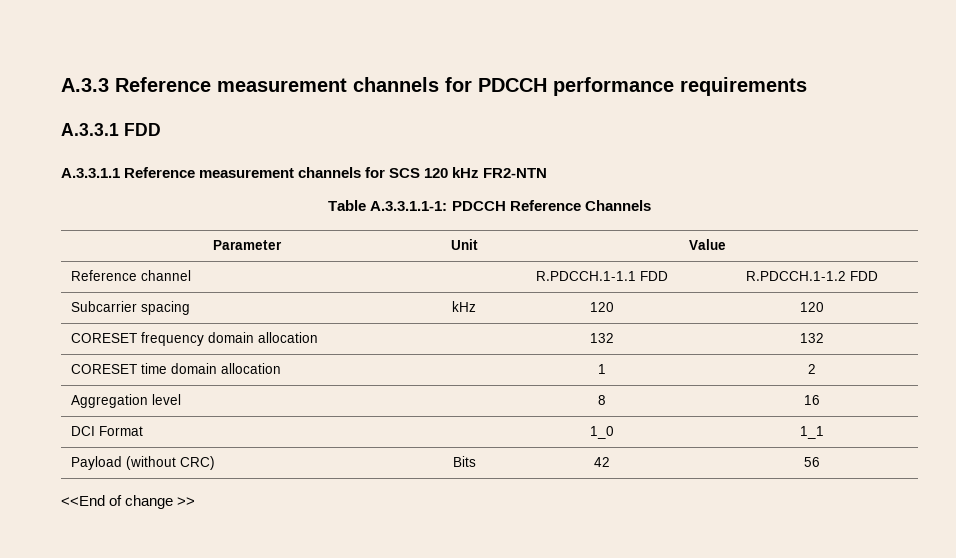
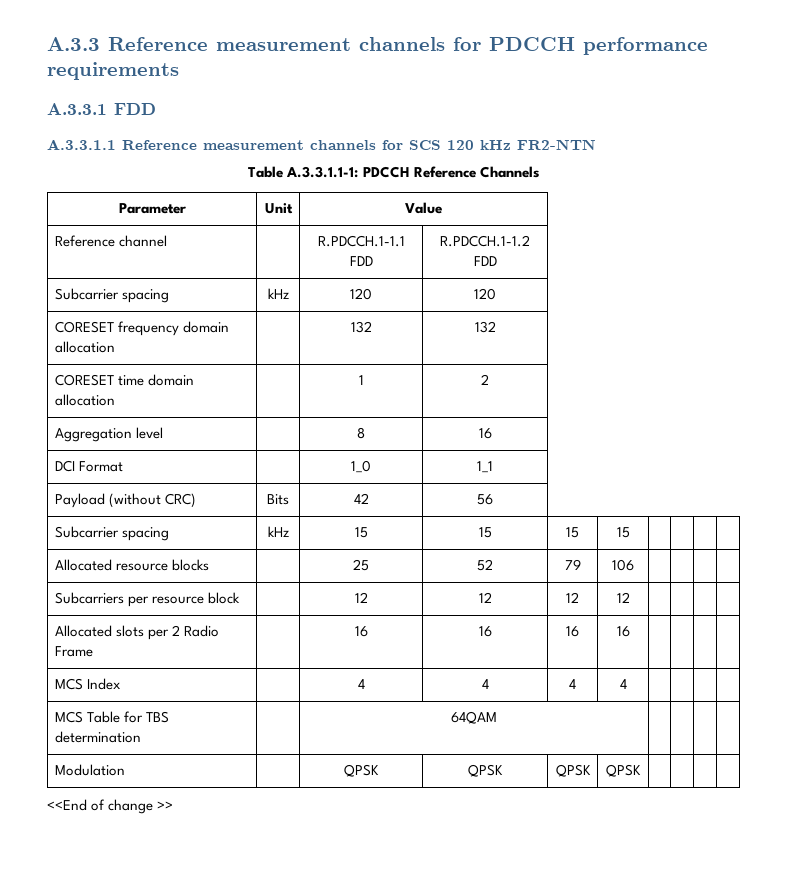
(820, 462) none -> [54,526,169,541] [267,526,289,537] [354,527,368,538] [478,527,492,538] [566,527,579,538] [616,527,630,538] [54,559,209,571] [353,559,369,571] [477,559,493,571] [564,559,581,570] [612,559,634,571] [54,592,240,607] [354,592,368,603] [478,592,492,603] [566,592,579,603] [616,592,630,603] [54,625,219,640] [54,646,93,657] [354,626,368,637] [478,626,492,637] [566,626,579,637] [616,626,630,637] [54,678,121,690] [357,679,365,689] [481,679,489,689] [569,679,576,689] [619,679,627,689] [54,711,169,723] [54,731,141,743] [451,711,497,724] [54,764,125,776] [344,764,379,777] [468,764,503,777] [555,764,591,777] [606,764,641,777] // Subcarrier spacing | kHz | 15 | 15 | 15 | 15 | | | | // Allocated resource blocks | | 25 | 52 | 79 | 106 | | | | // Subcarriers per resource block | | 12 | 12 | 12 | 12 | | | | // Allocated slots per 2 Radio Frame | | 16 | 16 | 16 | 16 | | | | // MCS Index | | 4 | 4 | 4 | 4 | | | | // MCS Table for TBS determination | | 64QAM | | | | // Modulation | | QPSK | QPSK | QPSK | QPSK | | | |

